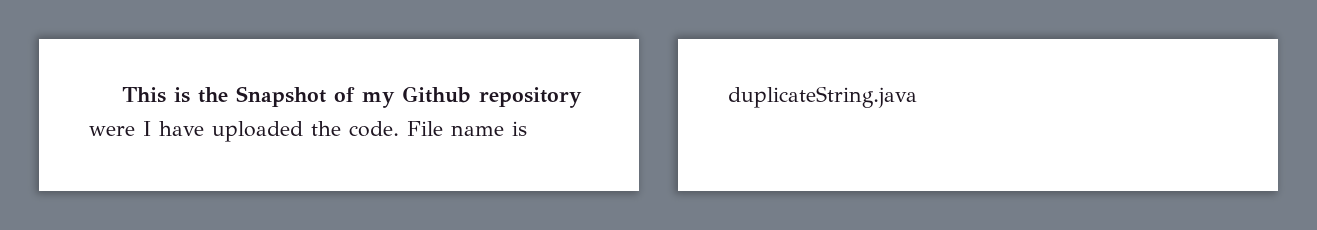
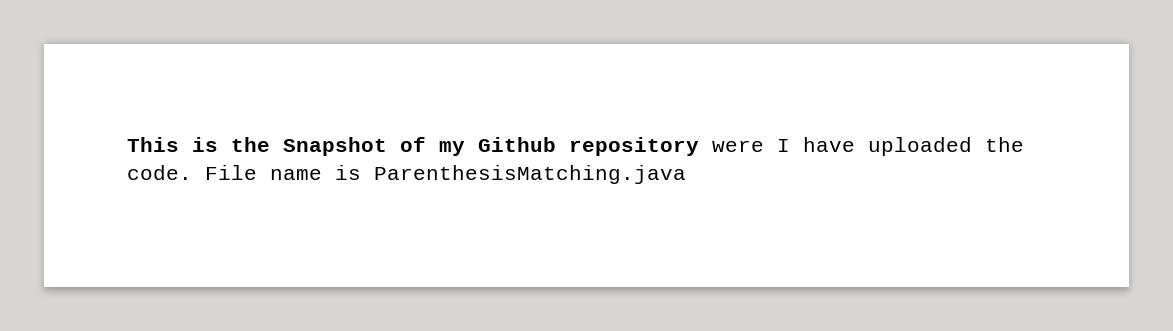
[728,86,917,108] duplicateString.java -> [374,165,686,184] ParenthesisMatching.java

